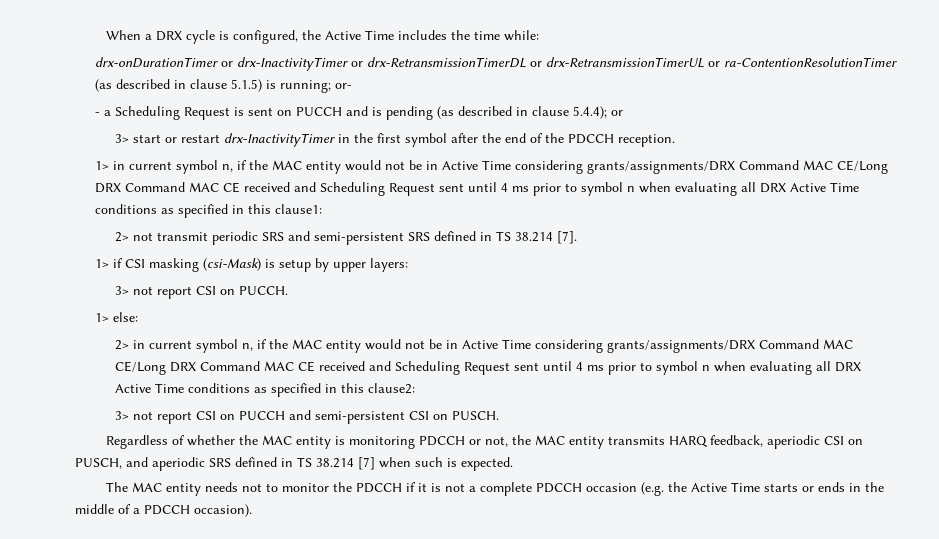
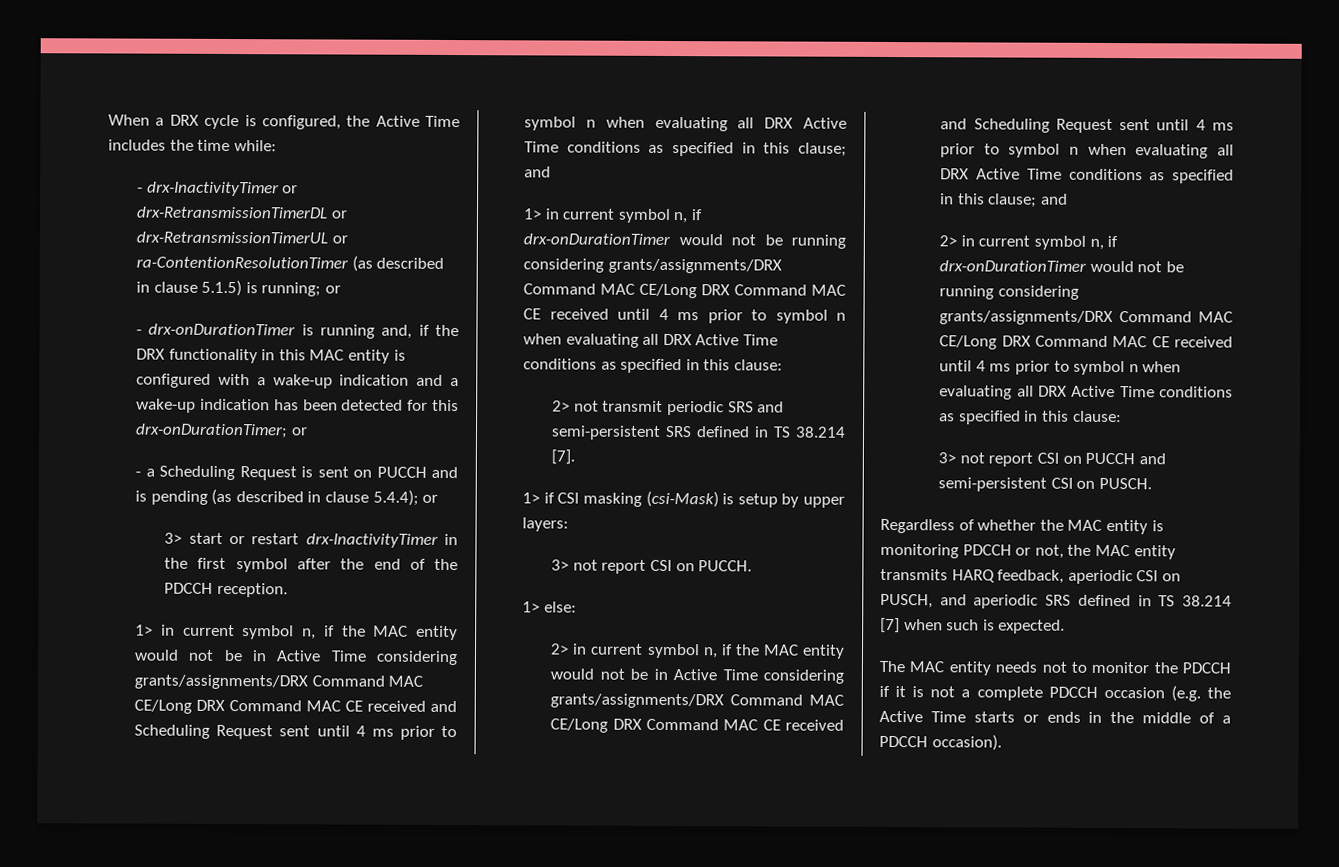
[94,57,233,68] drx-onDurationTimer or -> [137,187,144,193] -
[334,83,352,89] or- -> [325,285,342,294] [136,323,459,339] [136,348,406,364] [136,373,459,389] [136,398,459,413] [135,423,308,439] or // - drx-onDurationTimer is running and, if the DRX functionality in this MAC entity is configured with a wake-up indication and a wake-up indication has been detected for this drx-onDurationTimer; or
[274,204,322,214] clause1: -> [798,142,847,157] [524,166,552,178] [523,208,704,224] [523,233,846,249] [523,258,782,274] [523,283,846,299] [523,308,846,324] [523,333,779,348] [523,358,784,374] clause; and // 1> in current symbol n, if drx-onDurationTimer would not be running considering grants/assignments/DRX Command MAC CE/Long DRX Command MAC CE received until 4 ms prior to symbol n when evaluating all DRX Active Time conditions as specified in this clause:
[367,383,415,394] clause2: -> [988,193,1069,208] [939,235,1119,250] [939,260,1185,273] [939,285,1079,300] [939,310,1233,326] [939,335,1233,350] [939,360,1182,376] [939,385,1233,400] [939,410,1122,425] clause; and // 2> in current symbol n, if drx-onDurationTimer would not be running considering grants/assignments/DRX Command MAC CE/Long DRX Command MAC CE received until 4 ms prior to symbol n when evaluating all DRX Active Time conditions as specified in this clause:

